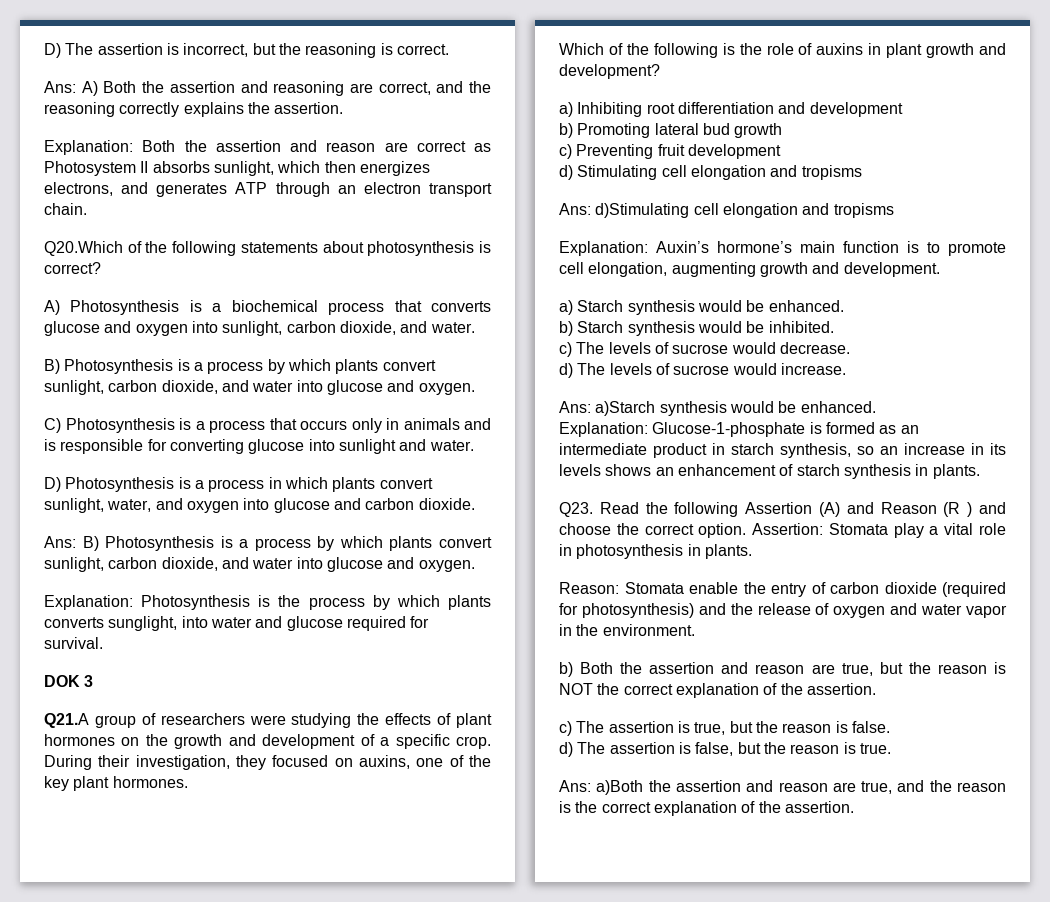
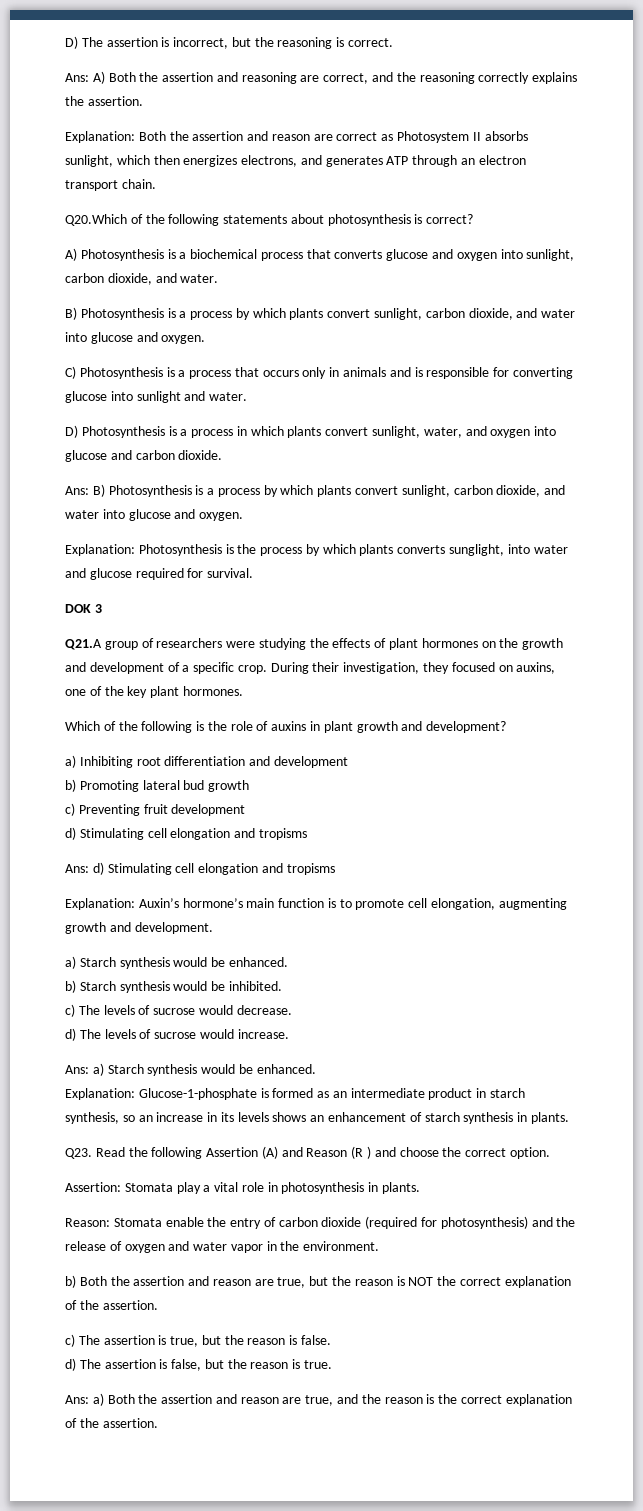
[595,203,690,218] d)Stimulating -> [92,862,172,875] d) Stimulating
[595,401,656,416] a)Starch -> [92,1063,144,1076] a) Starch
(747, 530) none -> (550, 1153) //
[596,780,644,795] a)Both -> [92,1393,135,1406] a) Both

